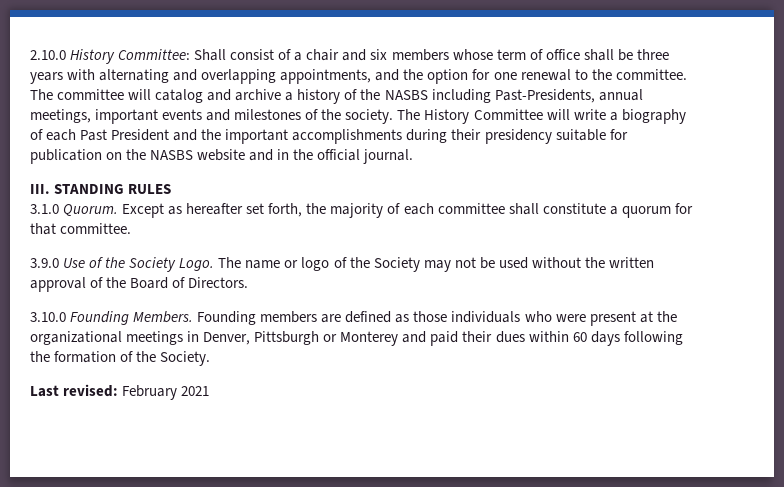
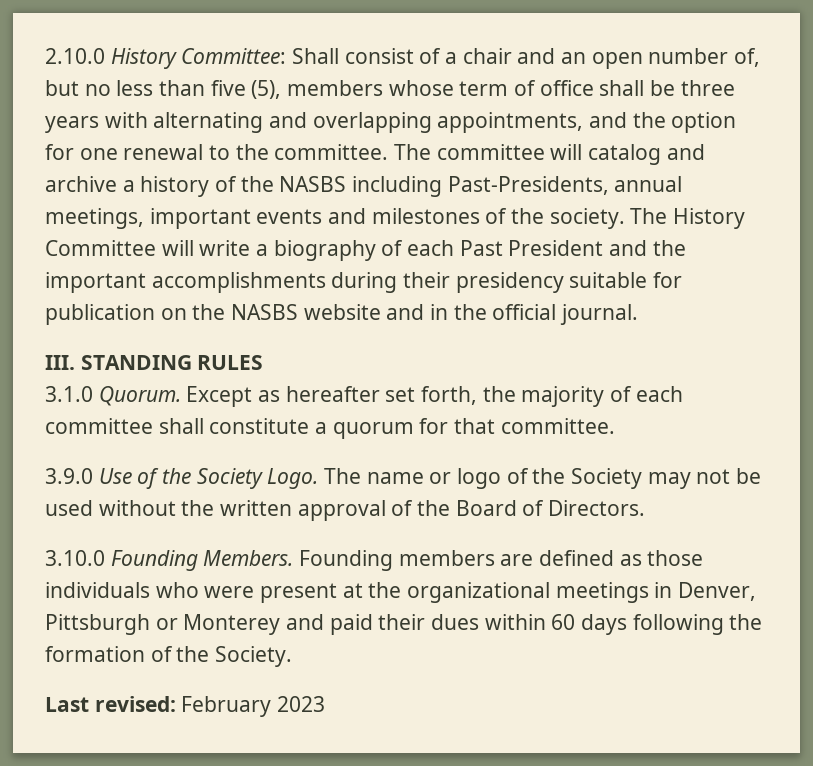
[370,49,388,60] six -> [561,48,761,69] [45,80,282,99] an open number of, but no less than five (5),
[181,386,210,396] 2021 -> [277,696,326,712] 2023

